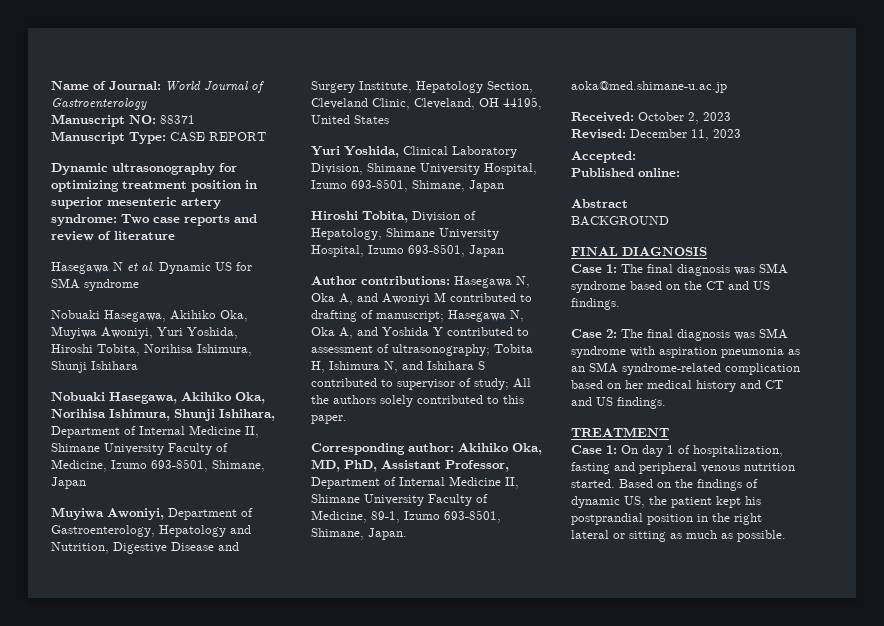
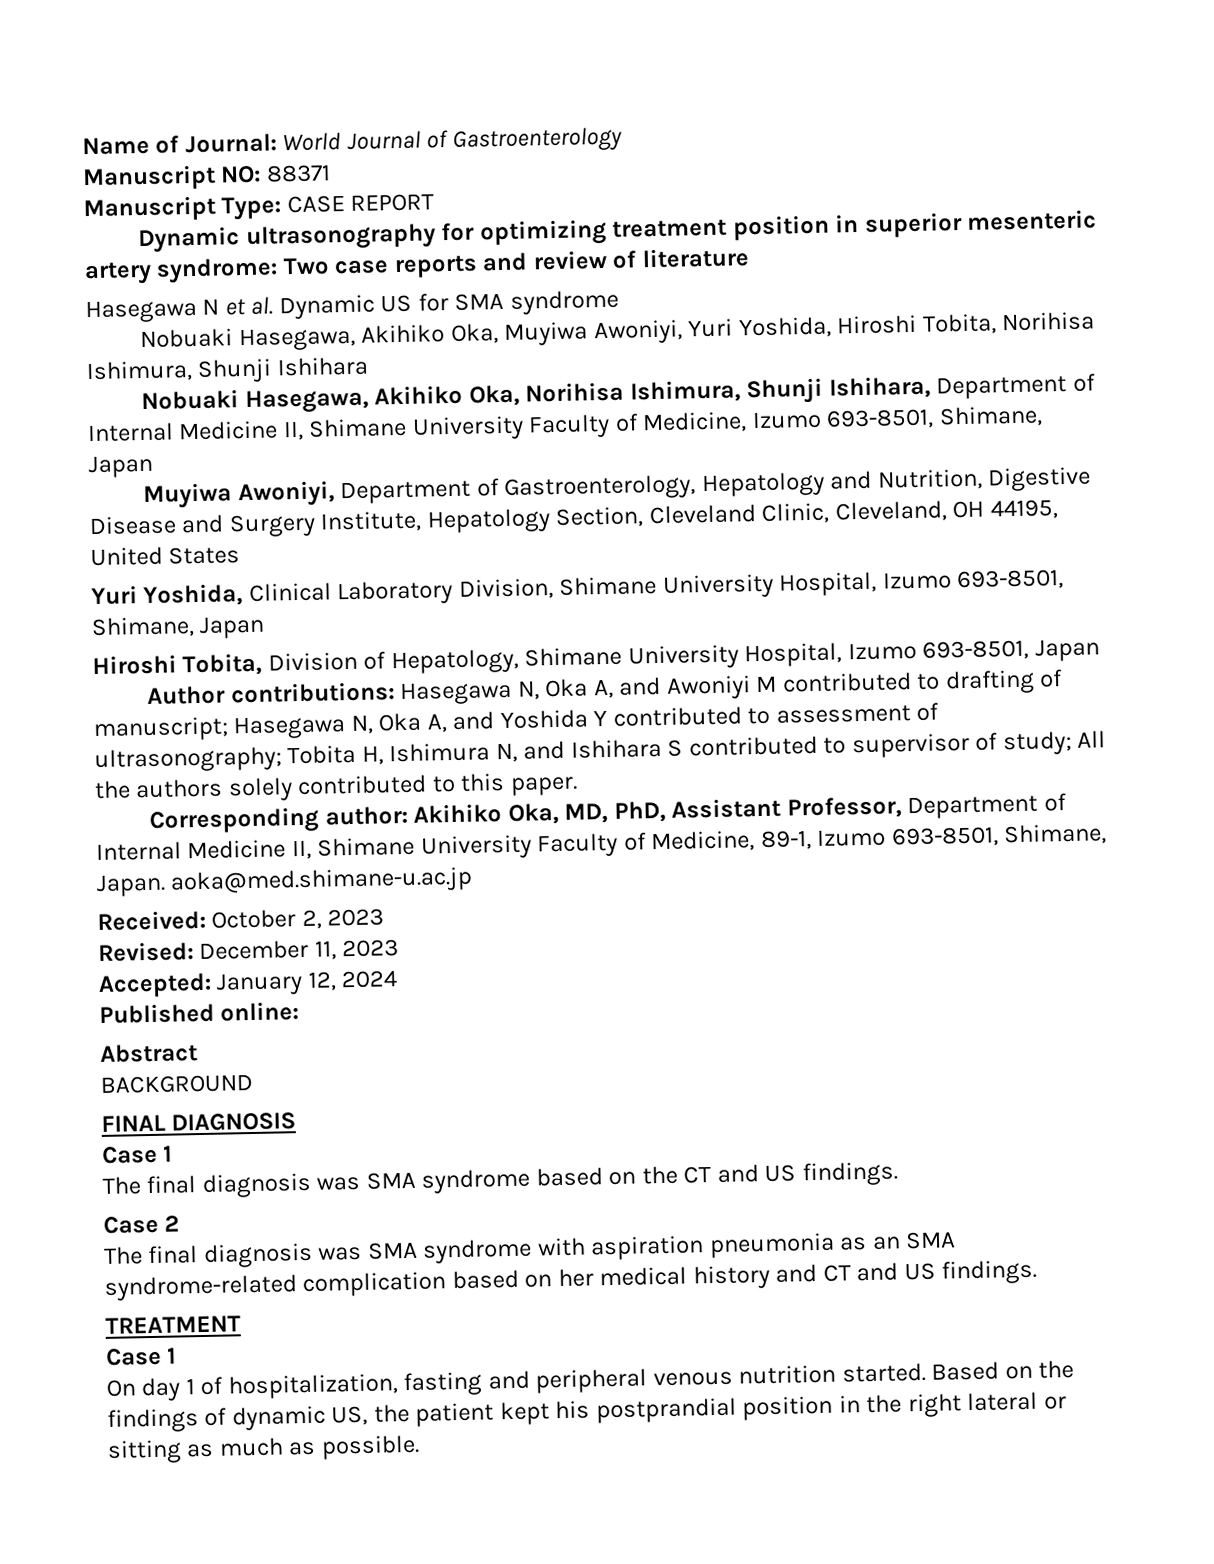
(636, 157) none -> [216,970,398,996] January 12, 2024
[606,264,617,273] 1: -> [163,1145,174,1162] 1 //
[606,329,617,338] 2: -> [164,1215,181,1232] 2 //
[606,445,617,454] 1: -> [166,1347,178,1364] 1 //

